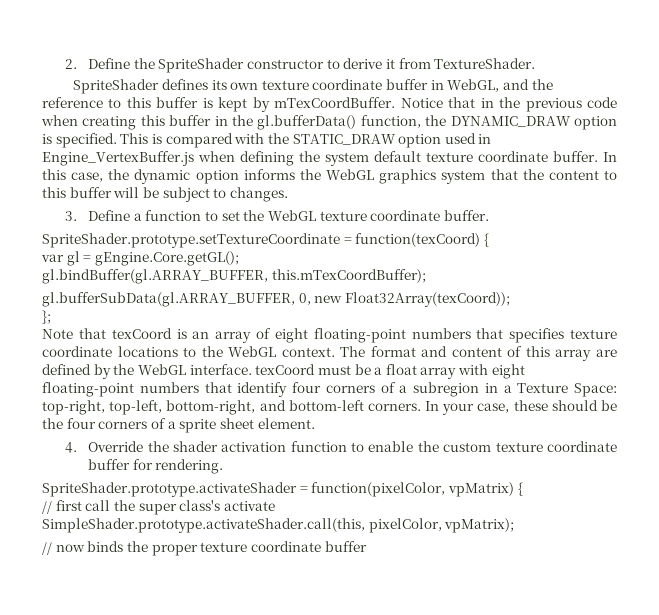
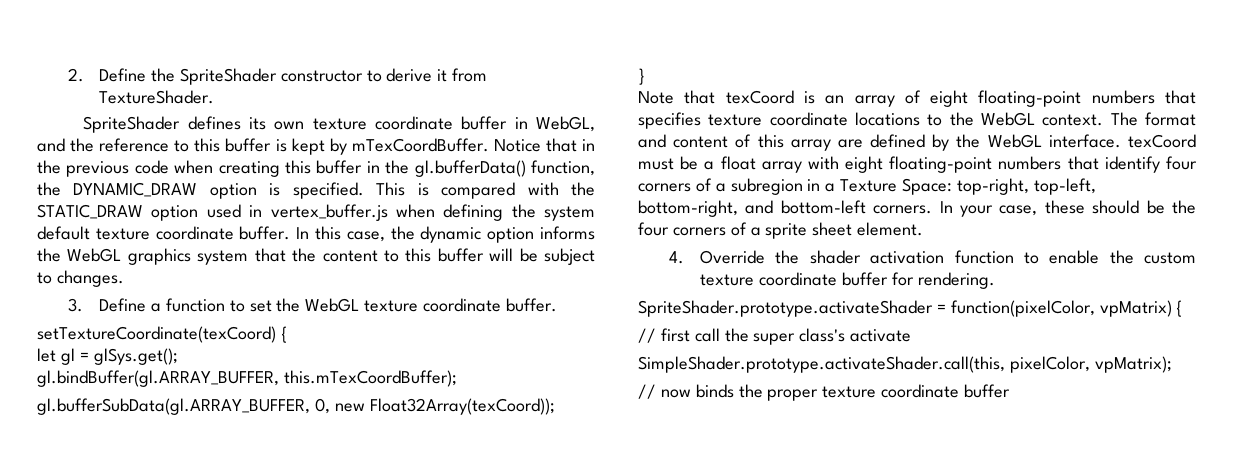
[42,151,194,166] Engine_VertexBuffer.js -> [270,204,388,221] vertex_buffer.js
[42,233,489,248] [41,254,64,262] SpriteShader.prototype.setTextureCoordinate = function(texCoord) { // var -> [37,326,287,343] [37,348,56,362] setTextureCoordinate(texCoord) { // let
[94,251,239,266] gEngine.Core.getGL(); -> [93,348,178,365] glSys.get();
[42,310,51,324] }; -> [638,68,645,85] }

